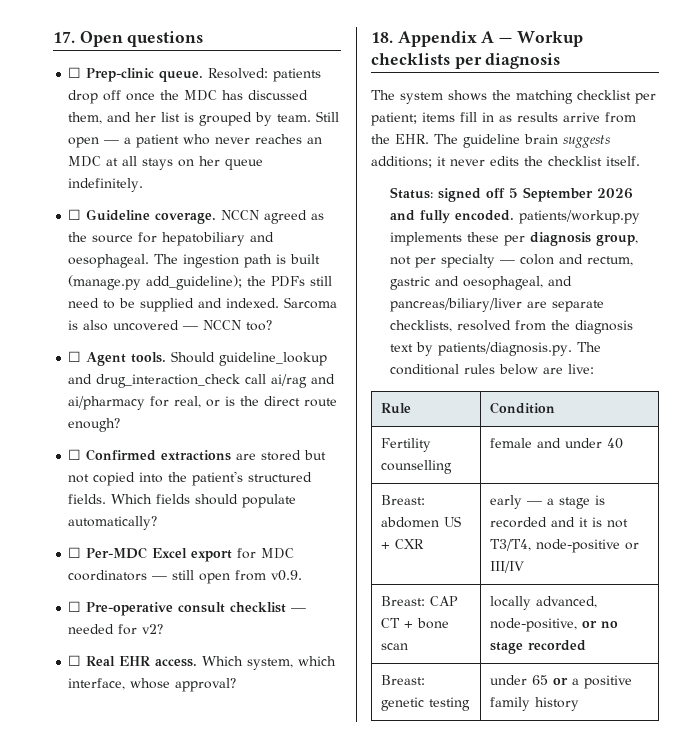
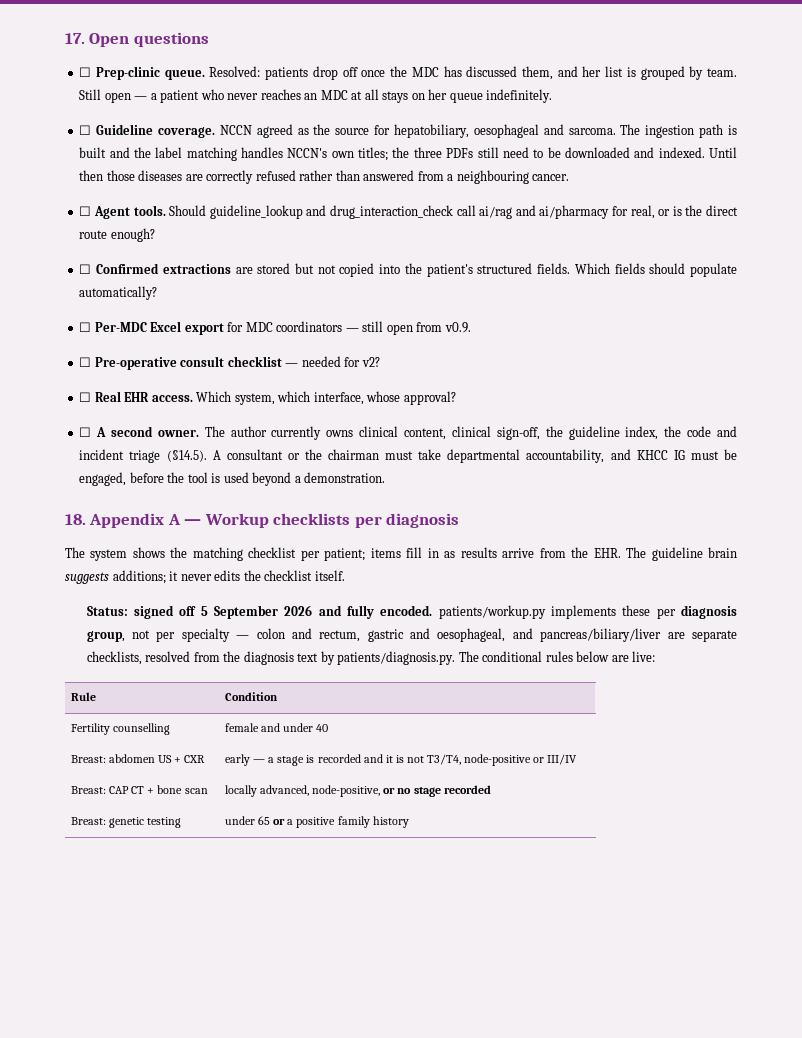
[162,232,275,246] [68,254,150,268] hepatobiliary and oesophageal. -> [394,124,616,138] hepatobiliary, oesophageal and sarcoma.
[68,275,267,290] (manage.py add_guideline); the -> [109,147,442,161] and the label matching handles NCCN's own titles; the three
[140,298,195,312] supplied -> [564,147,630,158] downloaded
[284,297,338,309] [68,320,273,331] Sarcoma is also uncovered — NCCN too? -> [708,147,737,158] [79,170,570,184] Until then those diseases are correctly refused rather than answered from a neighbouring cancer.
(237, 685) none -> [79,426,738,440] [79,449,738,463] [79,472,386,486] // ☐ A second owner. The author currently owns clinical content, clinical sign-off, the guideline index, the code and incident triage (§14.5). A consultant or the chairman must take departmental accountability, and KHCC IG must be engaged, before the tool is used beyond a demonstration.

